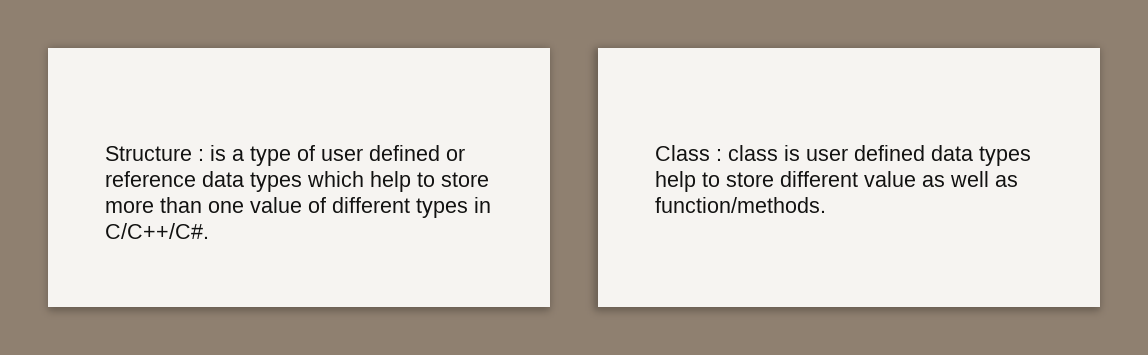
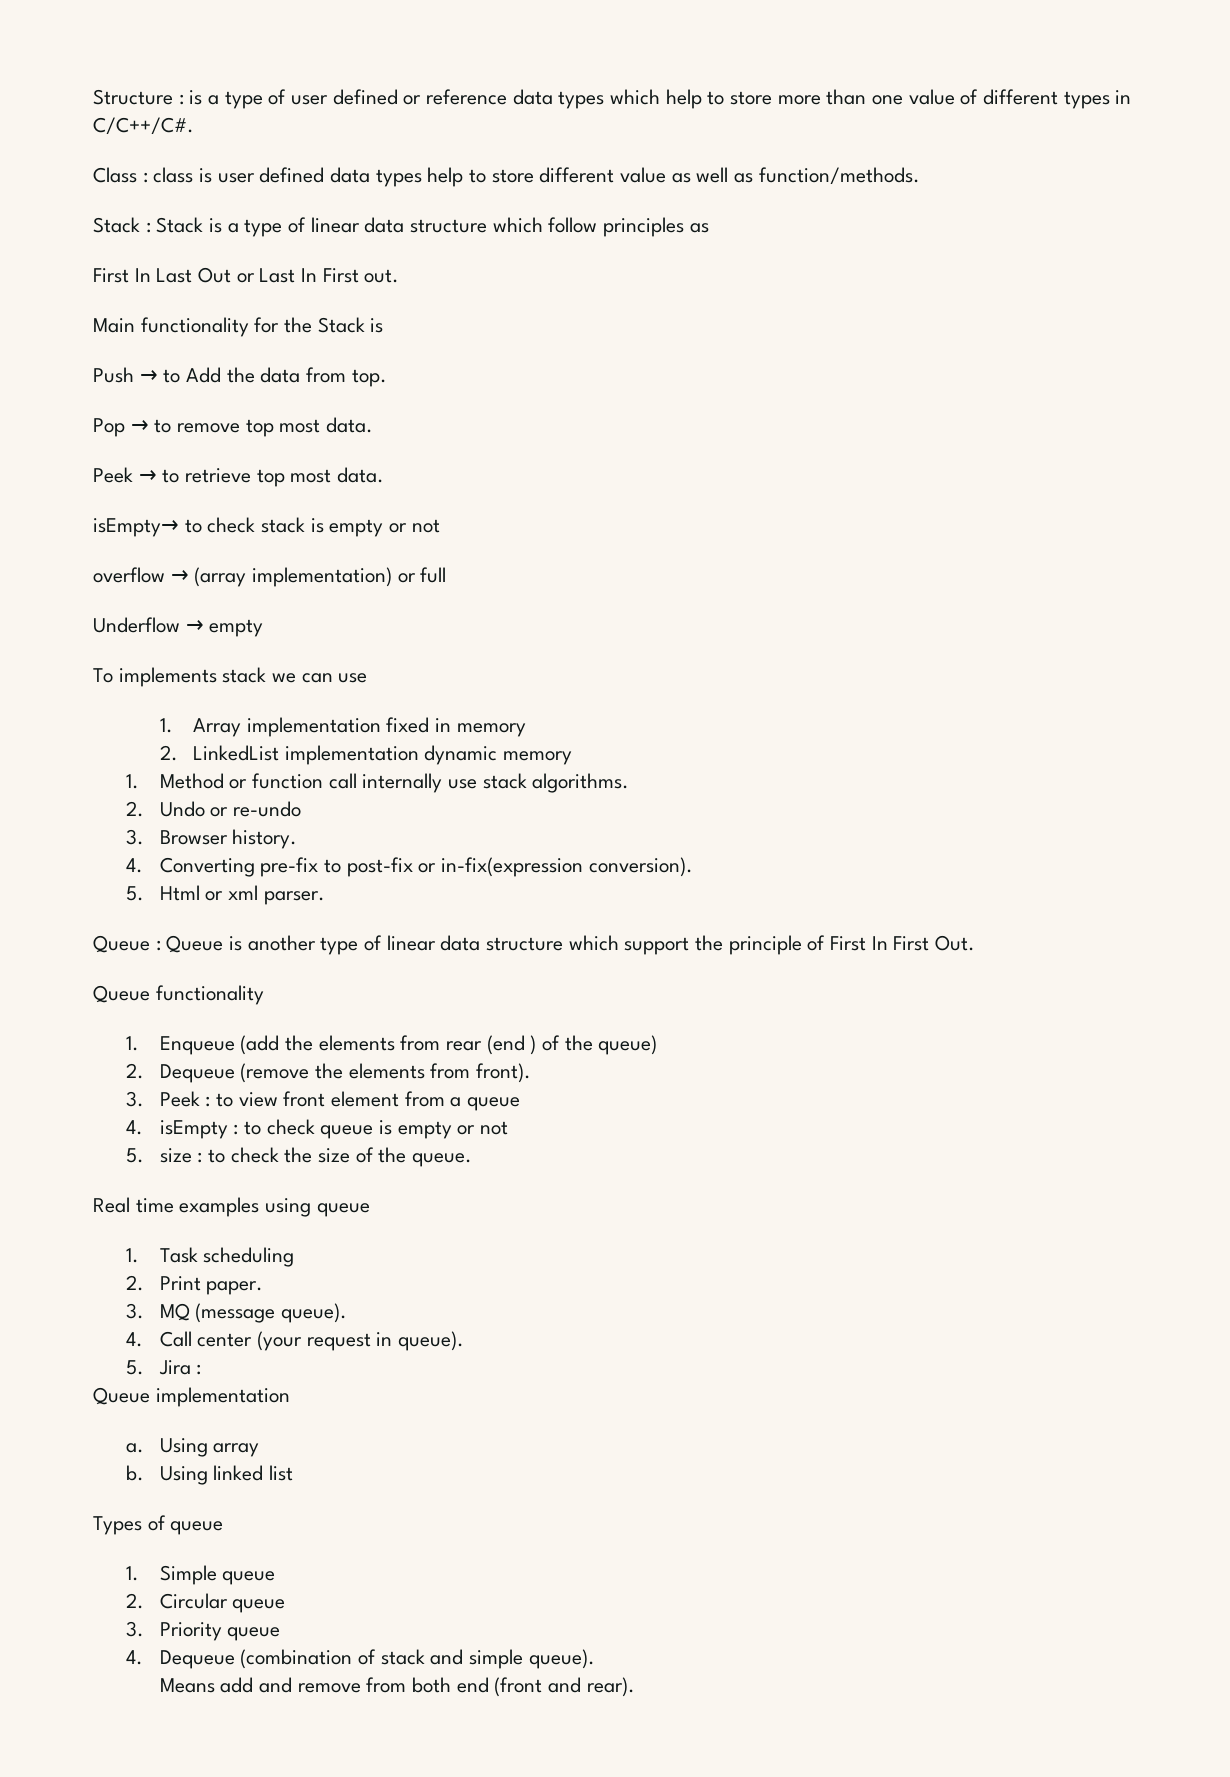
(826, 205) none -> [93,217,709,237] [93,267,400,283] [93,317,384,337] [93,367,387,387] [93,417,374,437] [93,467,385,487] [93,517,440,537] [93,567,447,587] [93,617,264,637] [93,667,368,687] [159,717,526,737] [159,745,573,765] [126,773,630,793] [126,801,302,817] [126,829,298,849] [126,857,693,877] [126,885,325,905] [93,935,976,955] [93,985,264,1005] [126,1035,658,1055] [126,1063,532,1083] [126,1091,521,1111] [126,1119,509,1139] [126,1147,473,1167] [93,1197,370,1217] [126,1247,295,1267] [126,1275,264,1295] [126,1303,348,1323] [126,1331,465,1351] [126,1360,202,1375] [93,1387,290,1407] [126,1438,260,1457] [126,1465,294,1485] [93,1515,224,1535] [126,1565,276,1585] [126,1593,286,1613] [126,1621,281,1641] [126,1649,595,1669] [159,1677,635,1697] // Stack : Stack is a type of linear data structure which follow principles as // First In Last Out or Last In First out. // Main functionality for the Stack is // Push → to Add the data from top. // Pop → to remove top most data. // Peek → to retrieve top most data. // isEmpty→ to check stack is empty or not // overflow → (array implementation) or full // Underflow → empty // To implements stack we can use // 1. Array implementation fixed in memory // 2. LinkedList implementation dynamic memory // 1. Method or function call internally use stack algorithms. // 2. Undo or re-undo // 3. Browser history. // 4. Converting pre-fix to post-fix or in-fix(expression conversion). // 5. Html or xml parser. // Queue : Queue is another type of linear data structure which support the principle of First In First Out. // Queue functionality // 1. Enqueue (add the elements from rear (end ) of the queue) // 2. Dequeue (remove the elements from front). // 3. Peek : to view front element from a queue // 4. isEmpty : to check queue is empty or not // 5. size : to check the size of the queue. // Real time examples using queue // 1. Task scheduling // 2. Print paper. // 3. MQ (message queue). // 4. Call center (your request in queue). // 5. Jira : // Queue implementation // a. Using array // b. Using linked list // Types of queue // 1. Simple queue // 2. Circular queue // 3. Priority queue // 4. Dequeue (combination of stack and simple queue). // Means add and remove from both end (front and rear).

